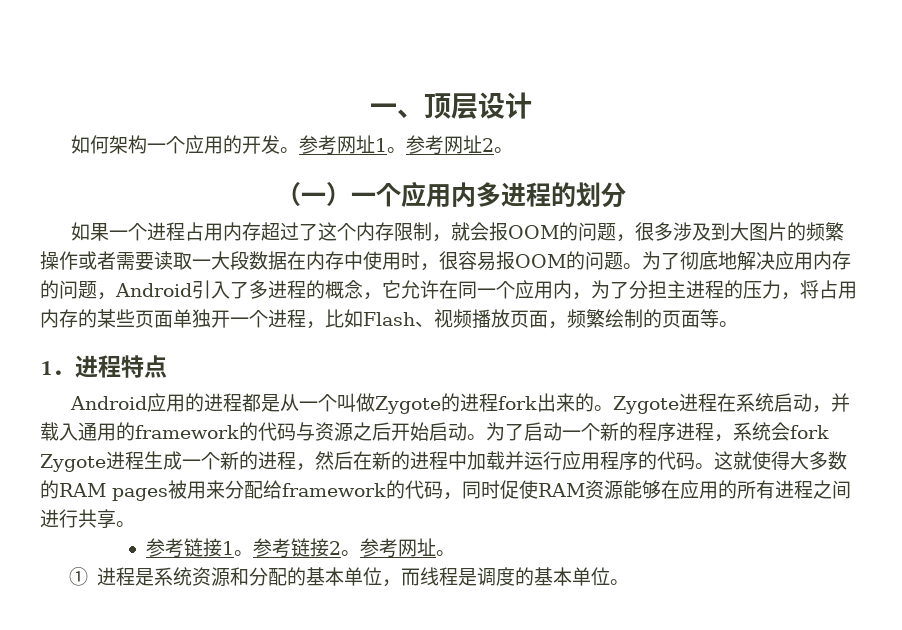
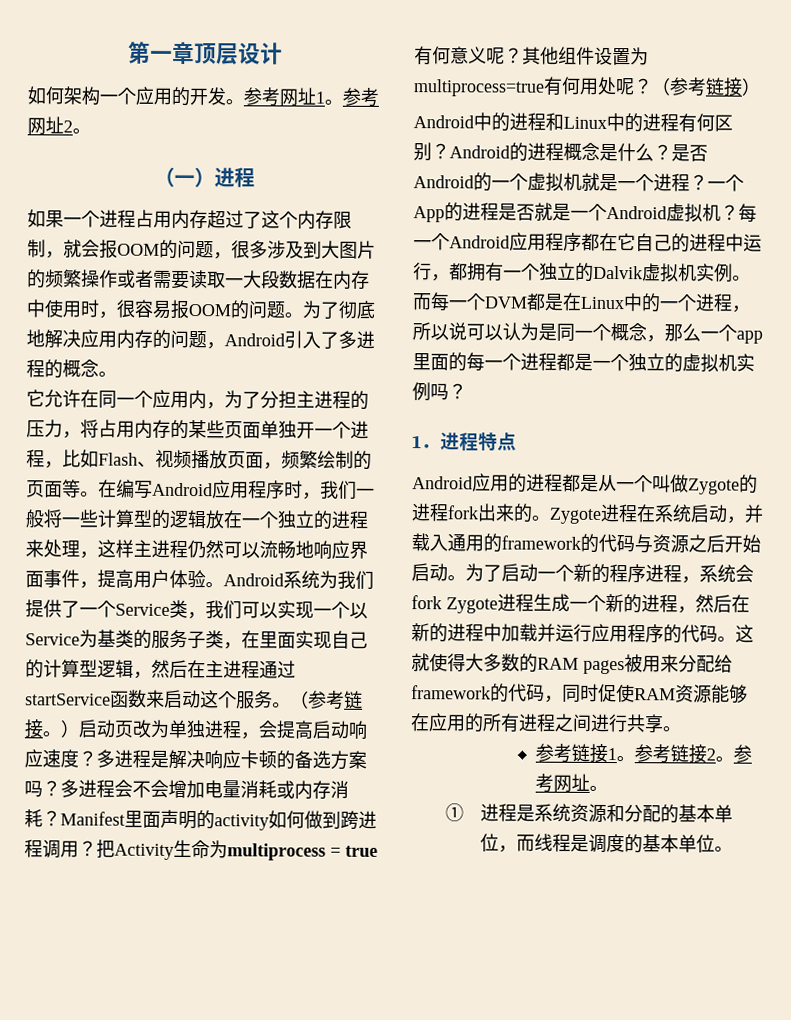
[370,103,424,118] 一、 -> [127,41,195,65] 第一章
[351,181,626,208] 一个应用内多进程的划分 -> [213,167,255,188] 进程
[363,292,382,300] ， -> [98,371,117,377] 。 //
(738, 324) none -> [98,479,375,500] [25,509,368,530] [25,539,368,560] [25,569,374,590] [25,599,368,620] [25,629,368,650] [25,659,296,679] [25,689,363,710] [24,719,368,740] [24,749,367,770] [24,779,349,800] [24,809,377,831] [24,839,378,861] [414,46,649,66] [413,76,761,97] [413,112,733,133] [413,142,708,162] [413,172,744,192] [413,202,757,223] [413,232,762,253] [413,262,751,283] [412,292,750,313] [412,322,763,344] [412,352,755,373] [412,382,467,402] 在编写Android应用程序时，我们一般将一些计算型的逻辑放在一个独立的进程来处理，这样主进程仍然可以流畅地响应界面事件，提高用户体验。Android系统为我们提供了一个Service类，我们可以实现一个以Service为基类的服务子类，在里面实现自己的计算型逻辑，然后在主进程通过startService函数来启动这个服务。（参考链接。）启动页改为单独进程，会提高启动响应速度？多进程是解决响应卡顿的备选方案吗？多进程会不会增加电量消耗或内存消耗？Manifest里面声明的activity如何做到跨进程调用？把Activity生命为multiprocess = true有何意义呢？其他组件设置为multiprocess=true有何用处呢？（参考链接） // Android中的进程和Linux中的进程有何区别？Android的进程概念是什么？是否Android的一个虚拟机就是一个进程？一个App的进程是否就是一个Android虚拟机？每一个Android应用程序都在它自己的进程中运行，都拥有一个独立的Dalvik虚拟机实例。而每一个DVM都是在Linux中的一个进程，所以说可以认为是同一个概念，那么一个app里面的每一个进程都是一个独立的虚拟机实例吗？

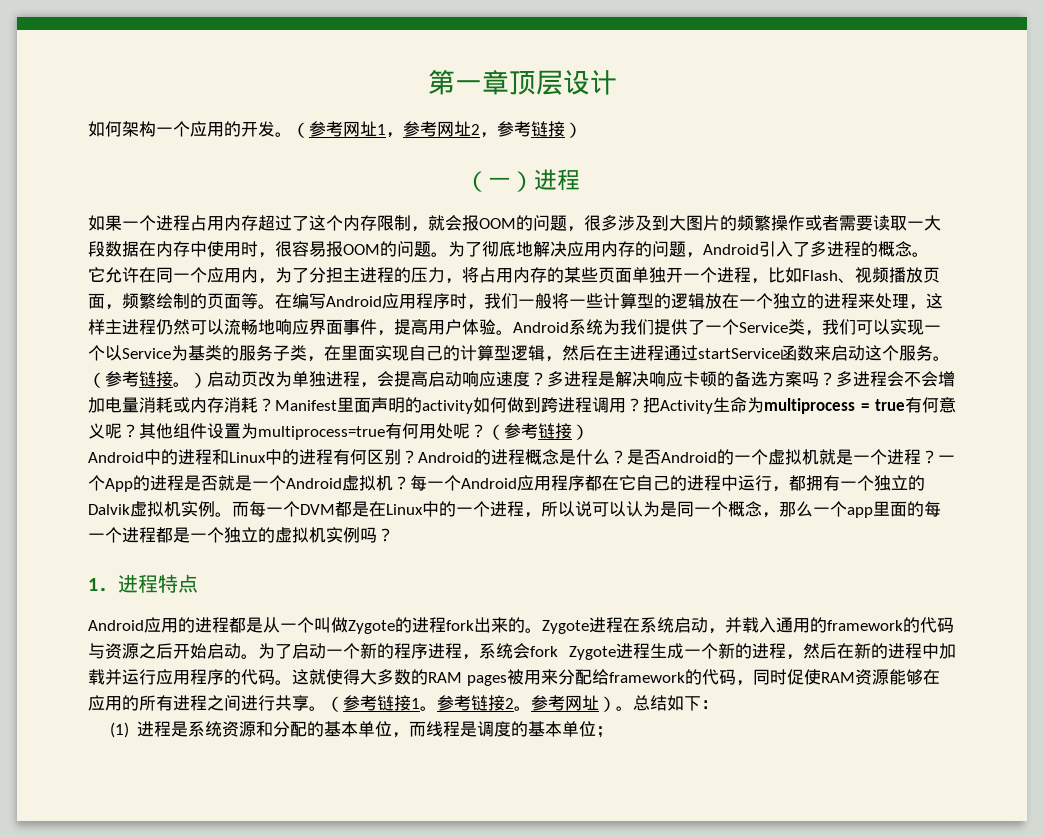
(244, 102) none -> [292,122,309,138] （
[324,99,343,105] 。 -> [386,132,403,138] ，
[72,128,91,134] 。 -> [480,121,582,138] ，参考链接）
(681, 729) // -> [326,696,343,712] （
[588,785,608,792] [444,803,464,822] 。 // ① -> [599,695,718,712] [109,722,129,738] ）。总结如下： // (1)
[713,846,733,852] 。 -> [596,726,614,738] ；

